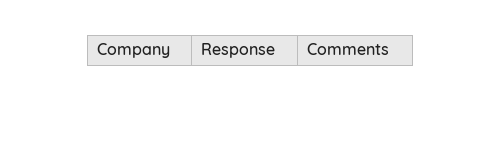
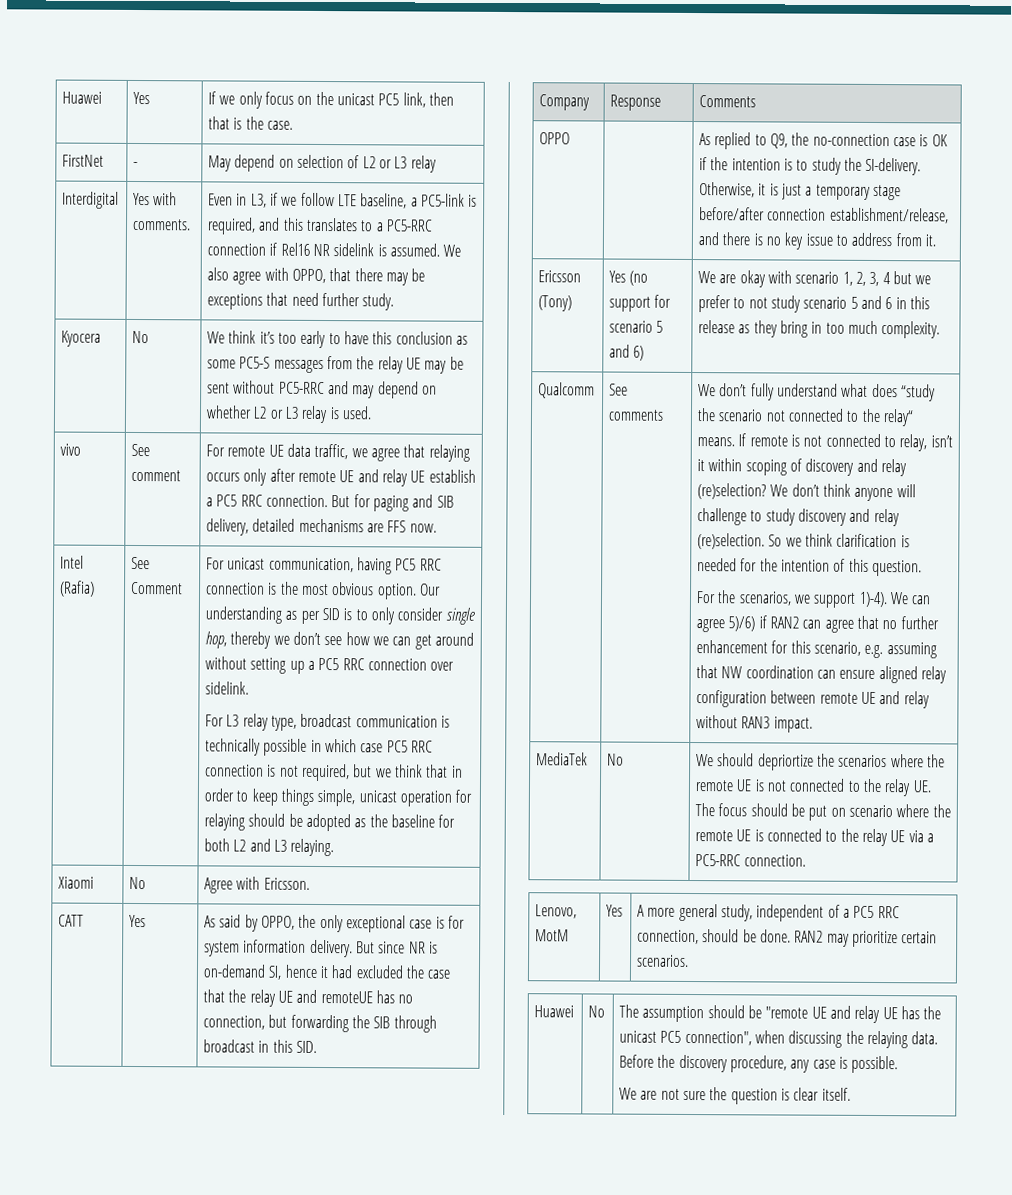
[96,43,170,58] [200,43,275,58] [306,43,389,55] Company | Response | Comments -> [62,91,103,104] [133,91,151,105] [208,91,454,109] [208,116,294,130] [62,154,105,167] [133,161,139,168] [208,154,437,173] [62,191,120,209] [133,192,178,206] [132,218,192,231] [208,192,478,209] [207,217,433,235] [207,242,462,257] [207,267,426,286] [207,292,395,311] [61,330,102,347] [132,330,150,344] [207,330,468,349] [207,356,464,374] [207,380,437,399] [206,405,372,424] [60,443,82,456] [131,443,151,457] [131,469,182,482] [206,443,470,462] [206,468,476,487] [206,494,454,512] [206,518,437,536] [60,555,85,569] [59,580,96,597] [131,556,151,570] [131,581,184,595] [206,557,442,575] [206,581,441,600] [205,606,475,625] [205,631,474,650] [205,656,455,674] [205,681,250,695] [205,713,450,731] [205,738,433,756] [205,763,463,782] [204,788,473,807] [204,813,456,832] [204,838,335,857] [58,876,95,889] [129,876,147,890] [204,876,310,894] [58,914,85,927] [129,914,147,928] [204,914,465,933] [204,939,438,958] [203,964,451,980] [203,989,414,1007] [203,1014,437,1033] [203,1039,318,1053] [539,94,591,111] [610,94,662,111] [699,95,757,108] [539,132,571,145] [699,132,948,150] [699,157,922,176] [699,182,901,201] [699,207,949,224] [698,232,936,250] [538,270,582,283] [538,295,573,312] [609,270,649,286] [609,294,672,312] [609,320,664,333] [609,344,645,361] [698,270,932,288] [698,295,930,313] [698,320,941,339] [538,382,596,399] [609,383,629,396] [608,409,665,421] [698,383,936,402] [697,408,914,427] [697,433,953,452] [697,458,907,477] [697,483,916,502] [697,508,900,527] [697,533,910,550] [697,558,922,577] [696,590,932,608] [696,615,939,633] [696,640,937,659] [696,665,947,684] [696,690,930,709] [696,715,813,733] [536,752,589,766] [607,753,625,766] [696,753,945,771] [695,778,932,797] [695,803,951,821] [695,828,934,847] [695,854,807,867] [535,904,578,919] [535,929,570,942] [606,904,624,917] [637,903,900,922] [637,929,938,948] [637,954,690,967] [534,1005,575,1018] [588,1005,606,1018] [619,1004,942,1024] [619,1030,939,1049] [619,1054,899,1074] [619,1087,851,1105] Huawei | Yes | If we only focus on the unicast PC5 link, then that is the case. // FirstNet | - | May depend on selection of L2 or L3 relay // Interdigital | Yes with comments. | Even in L3, if we follow LTE baseline, a PC5-link is required, and this translates to a PC5-RRC connection if Rel16 NR sidelink is assumed. We also agree with OPPO, that there may be exceptions that need further study. // Kyocera | No | We think it’s too early to have this conclusion as some PC5-S messages from the relay UE may be sent without PC5-RRC and may depend on whether L2 or L3 relay is used. // vivo | See comment | For remote UE data traffic, we agree that relaying occurs only after remote UE and relay UE establish a PC5 RRC connection. But for paging and SIB delivery, detailed mechanisms are FFS now. // Intel (Rafia) | See Comment | For unicast communication, having PC5 RRC connection is the most obvious option. Our understanding as per SID is to only consider single hop, thereby we don’t see how we can get around without setting up a PC5 RRC connection over sidelink. // For L3 relay type, broadcast communication is technically possible in which case PC5 RRC connection is not required, but we think that in order to keep things simple, unicast operation for relaying should be adopted as the baseline for both L2 and L3 relaying. // Xiaomi | No | Agree with Ericsson. // CATT | Yes | As said by OPPO, the only exceptional case is for system information delivery. But since NR is on-demand SI, hence it had excluded the case that the relay UE and remoteUE has no connection, but forwarding the SIB through broadcast in this SID. // Company | Response | Comments // OPPO | | As replied to Q9, the no-connection case is OK if the intention is to study the SI-delivery. Otherwise, it is just a temporary stage before/after connection establishment/release, and there is no key issue to address from it. // Ericsson (Tony) | Yes (no support for scenario 5 and 6) | We are okay with scenario 1, 2, 3, 4 but we prefer to not study scenario 5 and 6 in this release as they bring in too much complexity. // Qualcomm | See comments | We don’t fully understand what does “study the scenario not connected to the relay“ means. If remote is not connected to relay, isn’t it within scoping of discovery and relay (re)selection? We don’t think anyone will challenge to study discovery and relay (re)selection. So we think clarification is needed for the intention of this question. // For the scenarios, we support 1)-4). We can agree 5)/6) if RAN2 can agree that no further enhancement for this scenario, e.g. assuming that NW coordination can ensure aligned relay configuration between remote UE and relay without RAN3 impact. // MediaTek | No | We should depriortize the scenarios where the remote UE is not connected to the relay UE. The focus should be put on scenario where the remote UE is connected to the relay UE via a PC5-RRC connection. // Lenovo, MotM | Yes | A more general study, independent of a PC5 RRC connection, should be done. RAN2 may prioritize certain scenarios. // Huawei | No | The assumption should be "remote UE and relay UE has the unicast PC5 connection", when discussing the relaying data. Before the discovery procedure, any case is possible. // We are not sure the question is clear itself.

